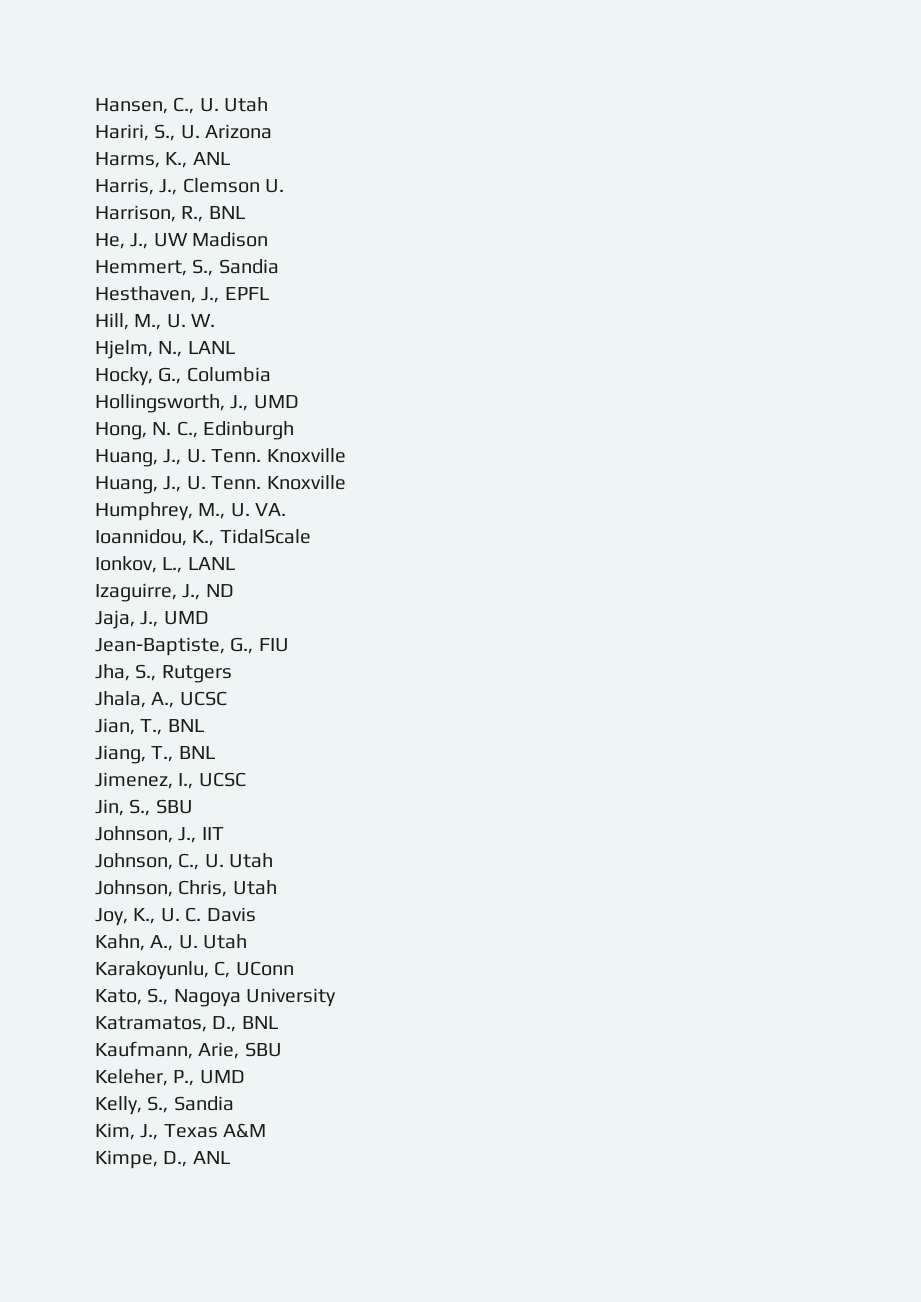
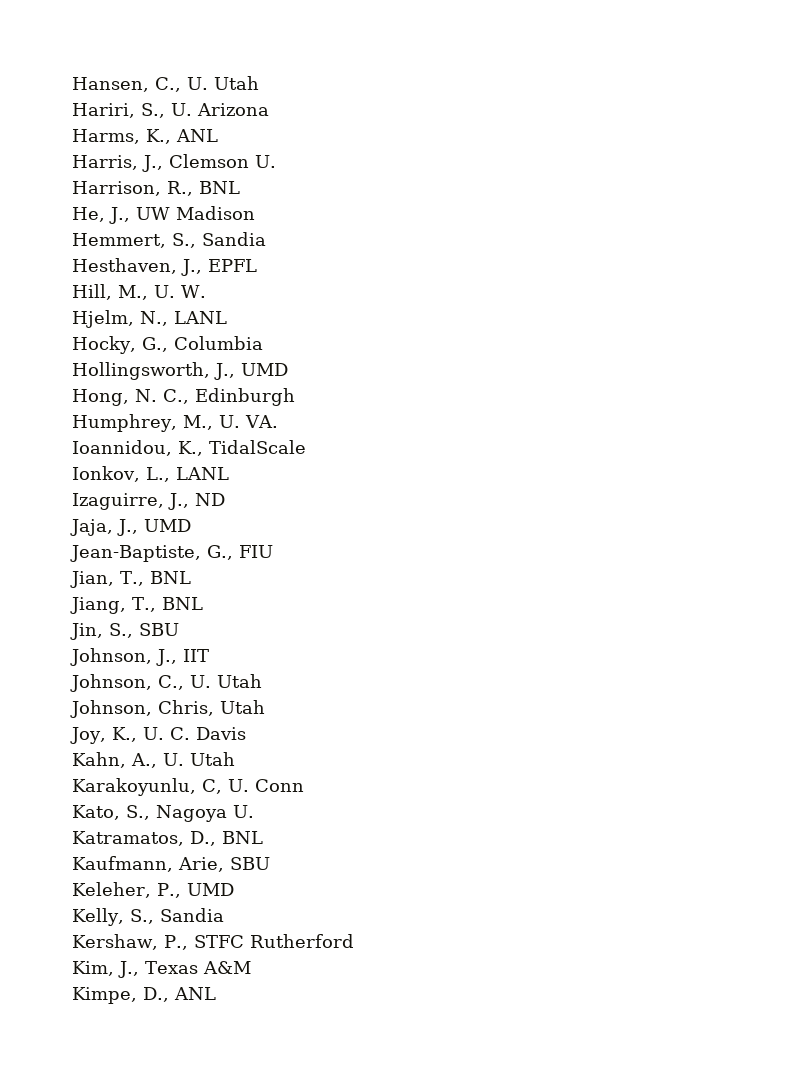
[95,448,346,467] [95,475,346,494] // Huang, J., U. Tenn. Knoxville // Huang, J., U. Tenn. Knoxville -> (295, 397) none
[95,664,232,683] [95,691,227,708] // Jha, S., Rutgers // Jhala, A., UCSC -> (273, 551) none
[95,772,246,789] // Jimenez, I., UCSC -> (203, 603) none
[235,961,294,976] UConn -> [228,779,304,792] U. Conn
[246,988,337,1007] University -> [233,805,254,818] U.
(234, 1103) none -> [72,934,354,950] // Kershaw, P., STFC Rutherford

